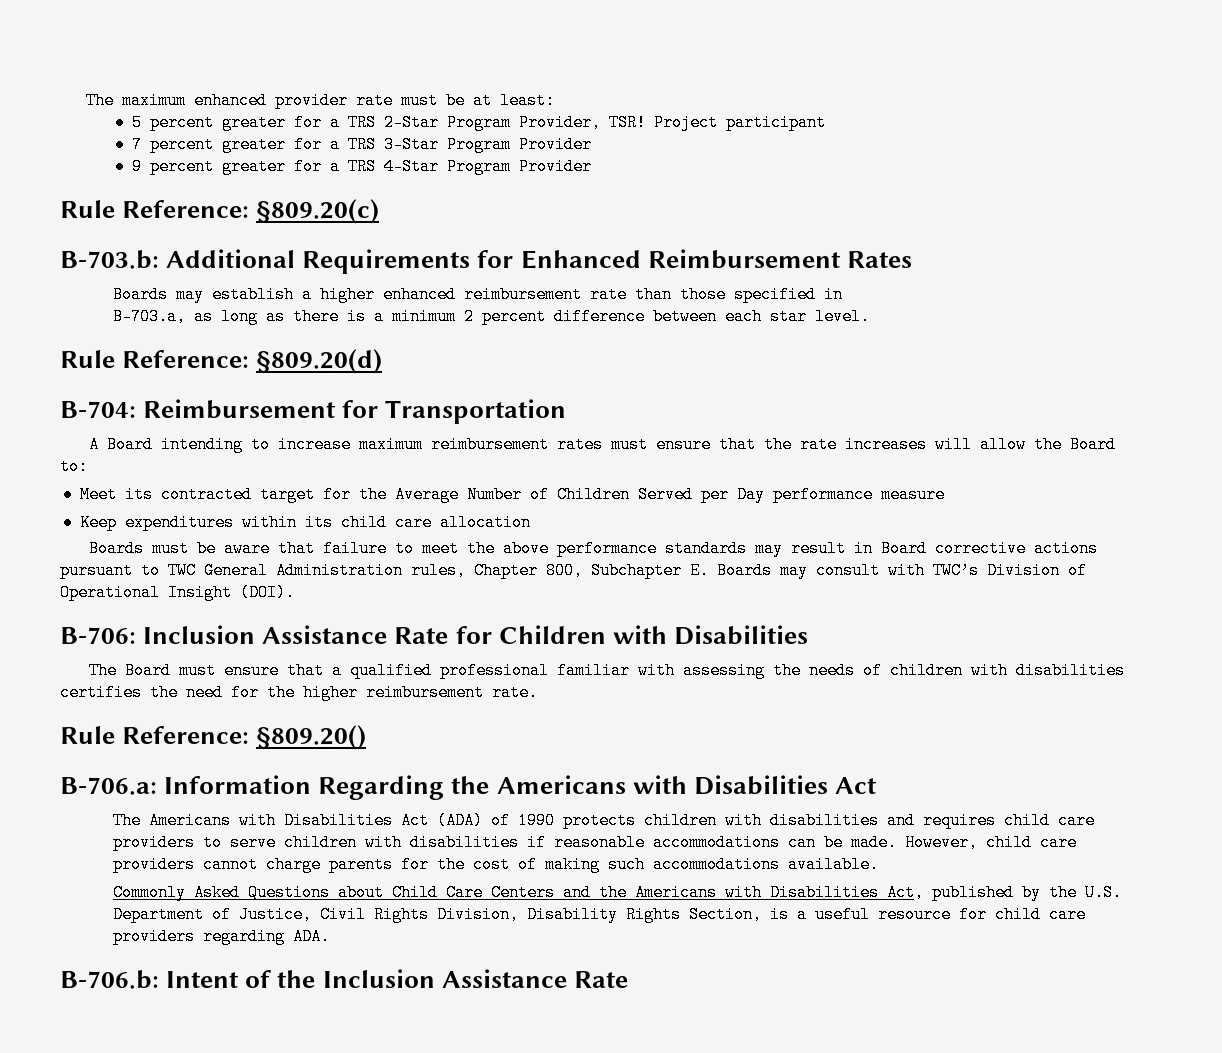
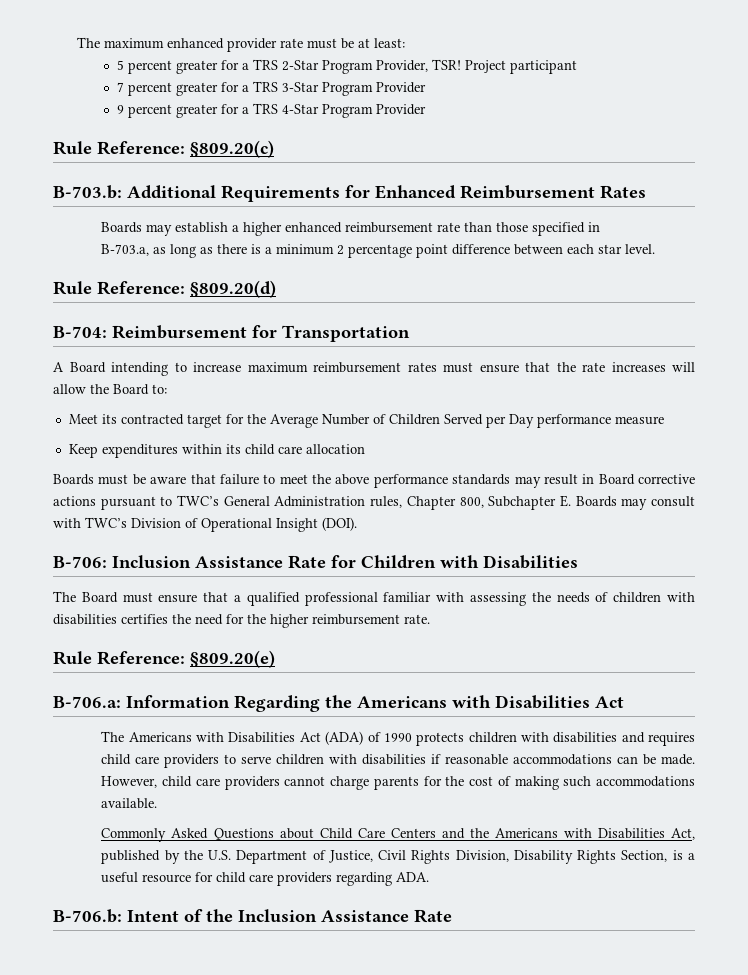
[481,308,546,325] percent -> [348,244,449,258] percentage point
[168,562,196,579] TWC -> [177,495,220,506] TWC’s
[256,725,367,750] §809.20() -> [190,650,275,668] §809.20(e)

